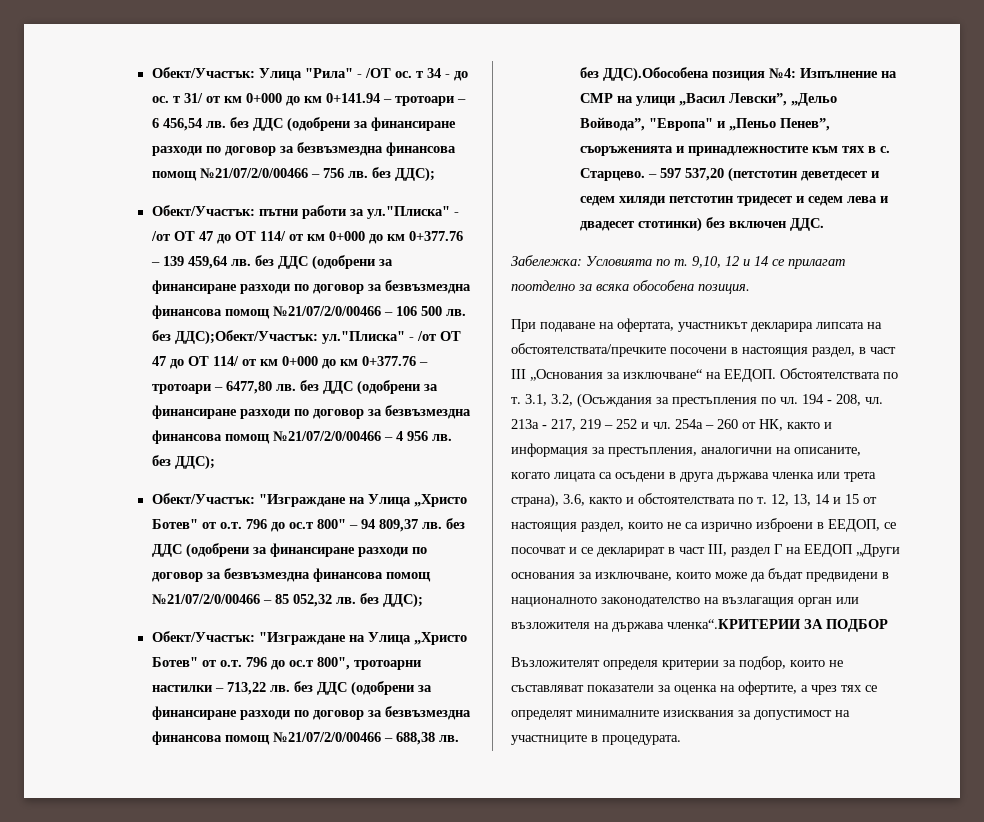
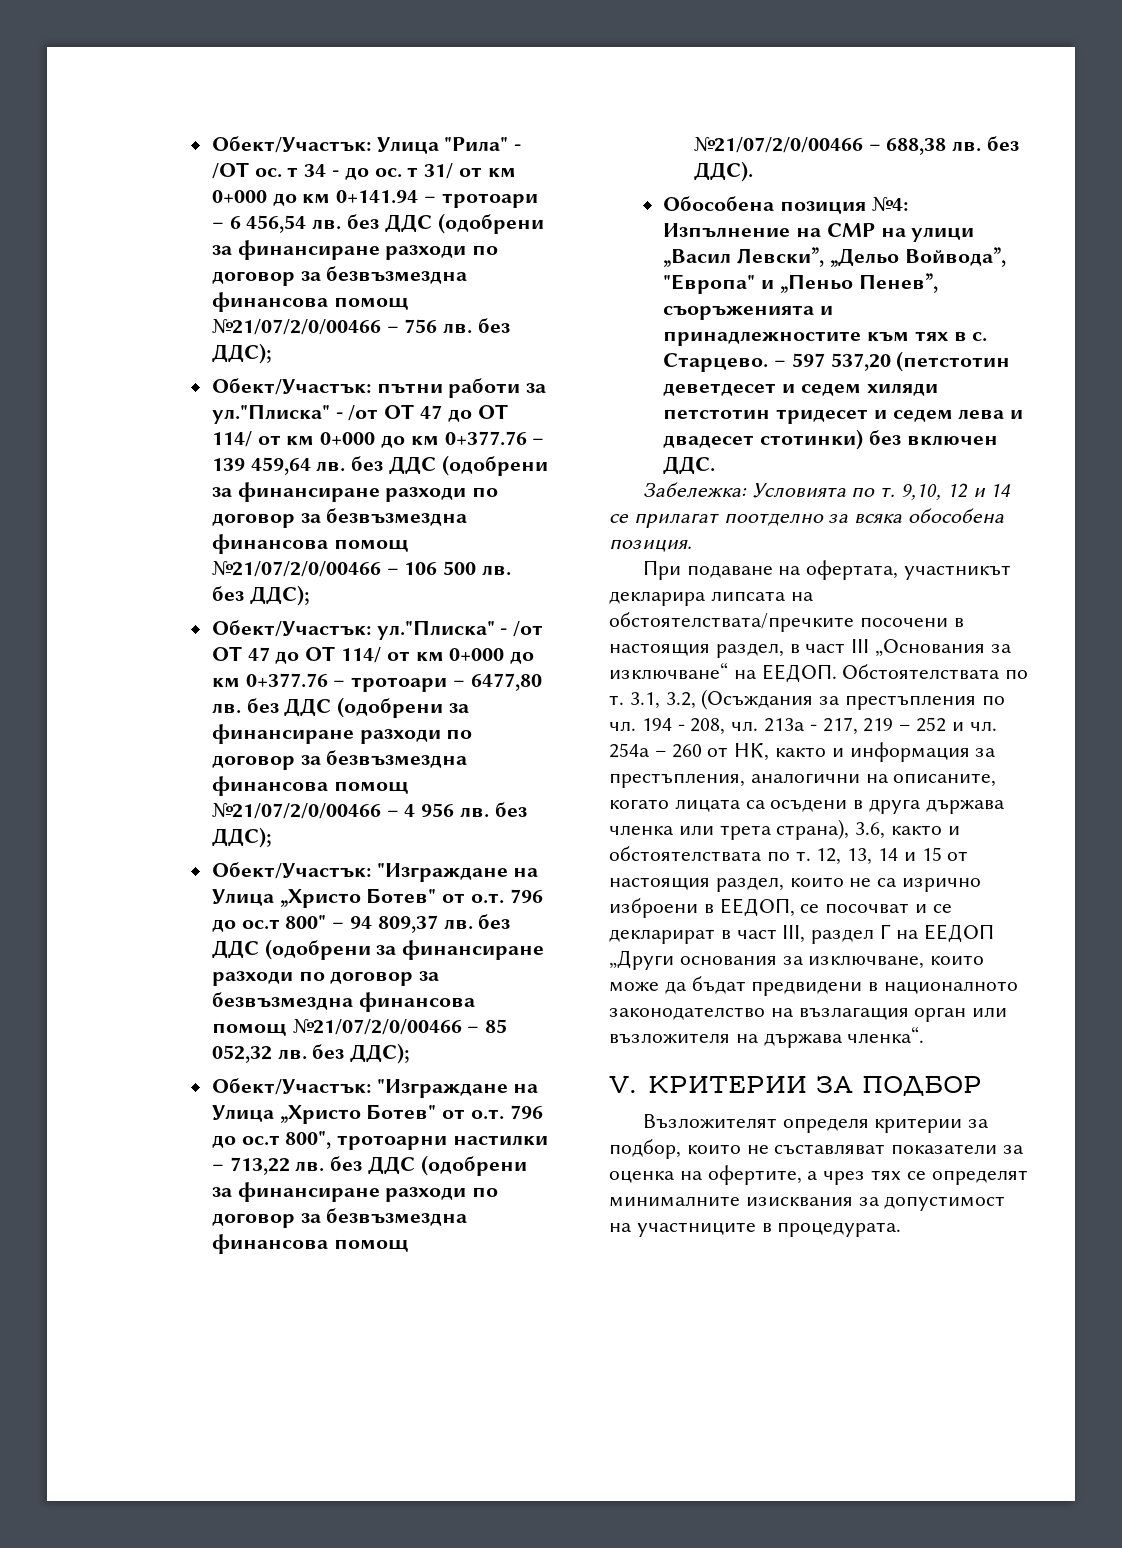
[174,330,318,345] ДДС);Обект/Участък: -> [249,585,309,606] [211,620,371,637] ДДС); // Обект/Участък:
[602,67,709,82] ДДС).Обособена -> [693,161,753,182] [663,196,775,211] ДДС). // Обособена
[667,619,801,629] членка“.КРИТЕРИИ -> [847,1026,925,1043] [609,1076,807,1093] членка“. // V. КРИТЕРИИ

